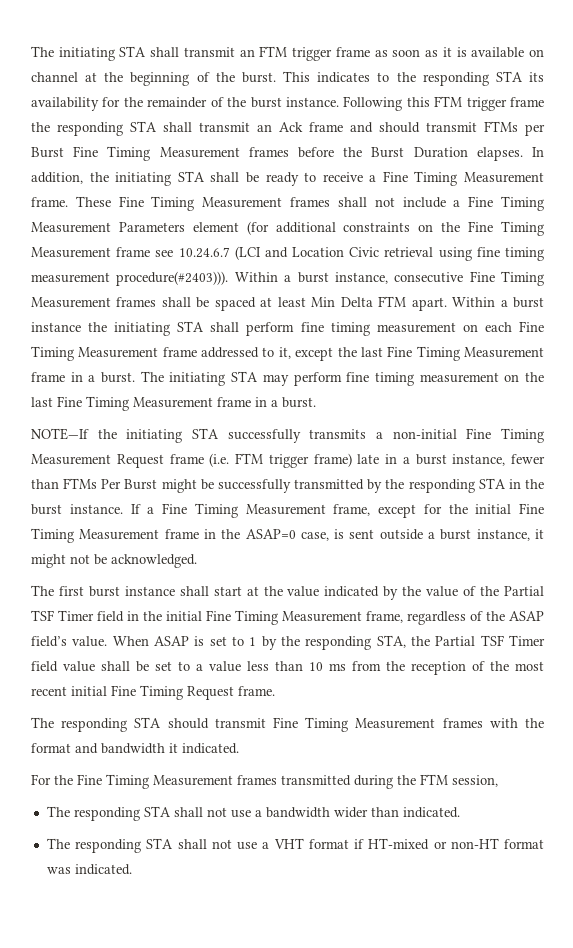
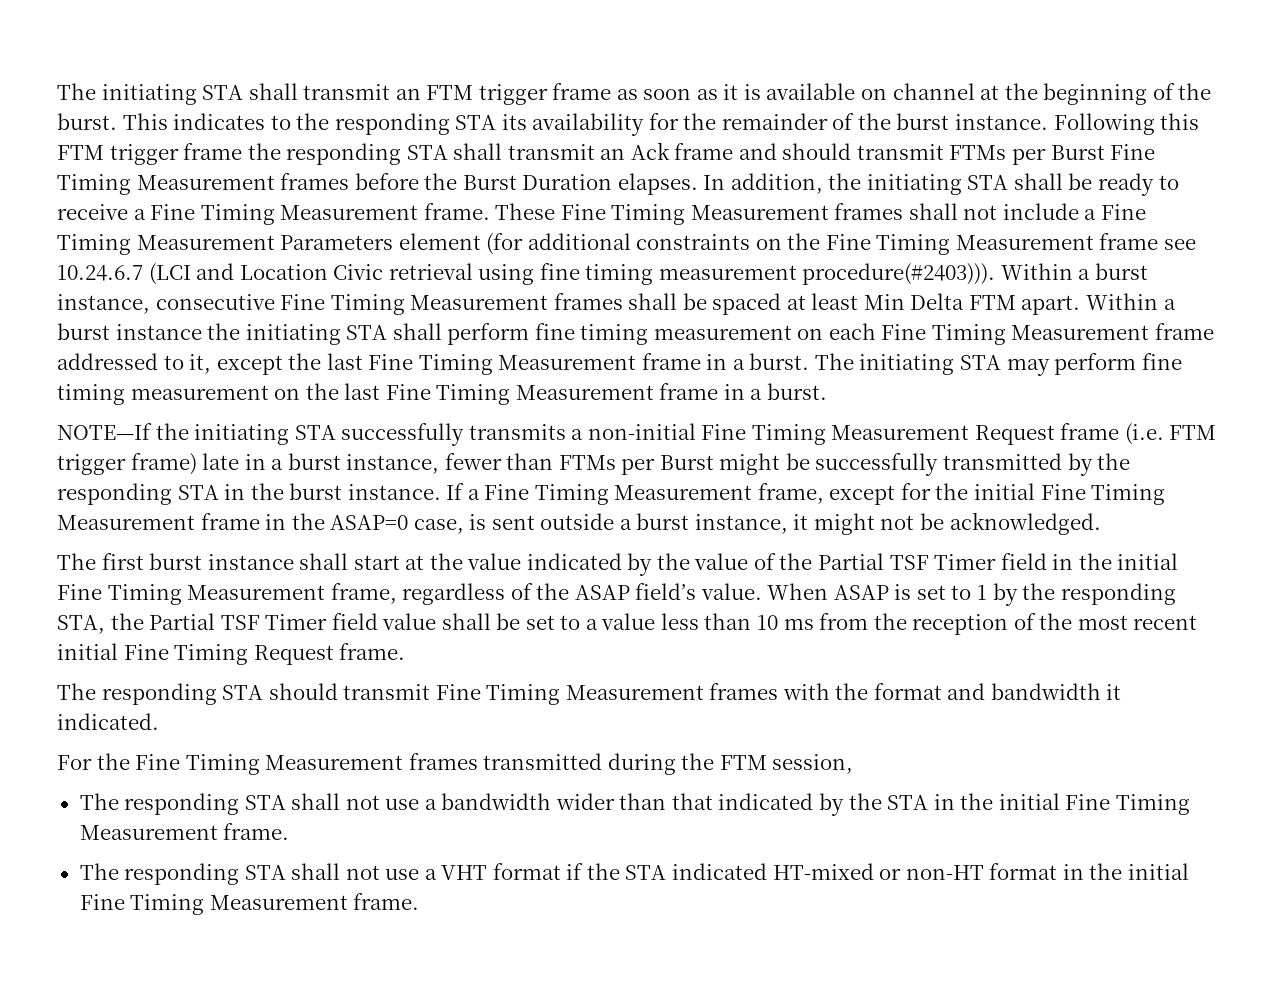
[101,479,122,489] Per -> [621,458,656,475] per
[402,807,460,818] indicated. -> [671,793,1190,816] [79,823,290,840] that indicated by the STA in the initial Fine Timing Measurement frame.
(365, 844) none -> [586,863,767,880] the STA indicated
[46,864,132,875] was indicated. -> [1062,863,1189,880] [79,893,420,915] in the initial Fine Timing Measurement frame.

